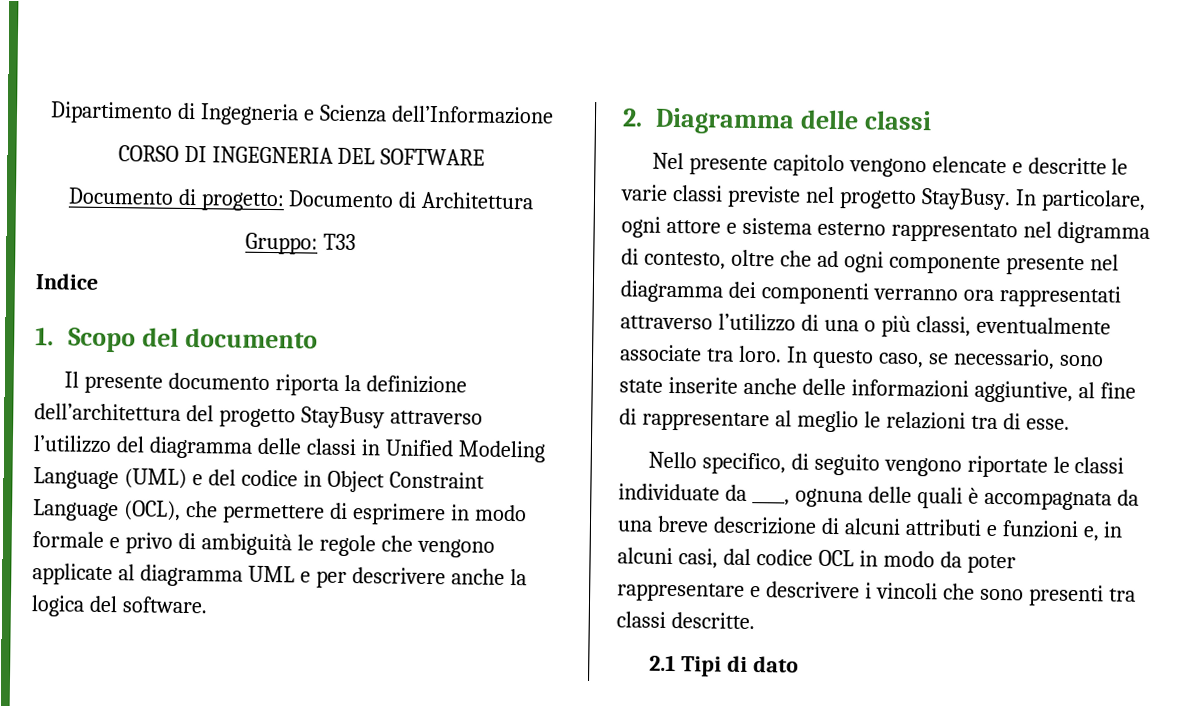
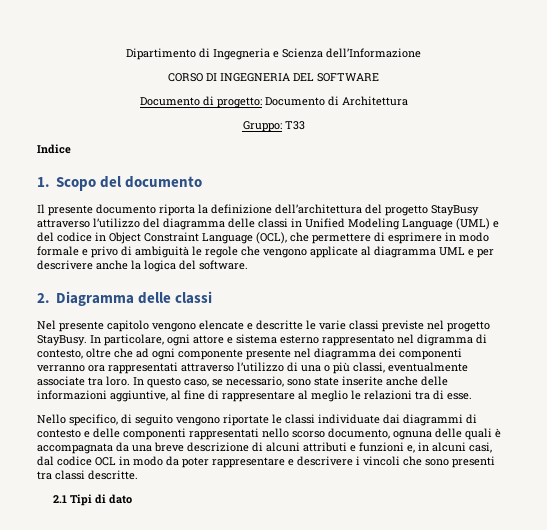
[724,484,790,506] da ____, -> [383,414,477,426] [37,428,390,440] dai diagrammi di contesto e delle componenti rappresentati nello scorso documento,

